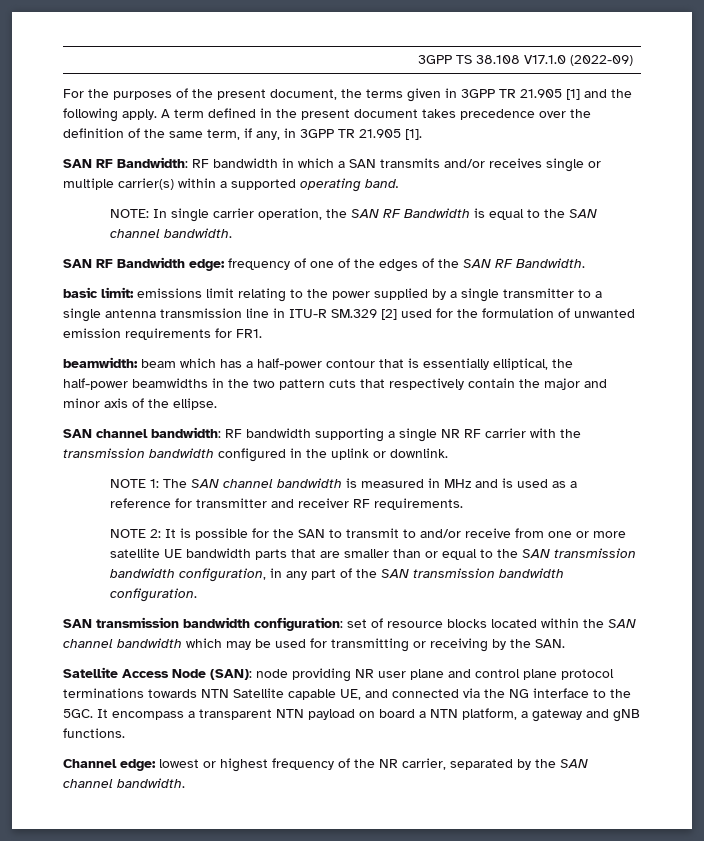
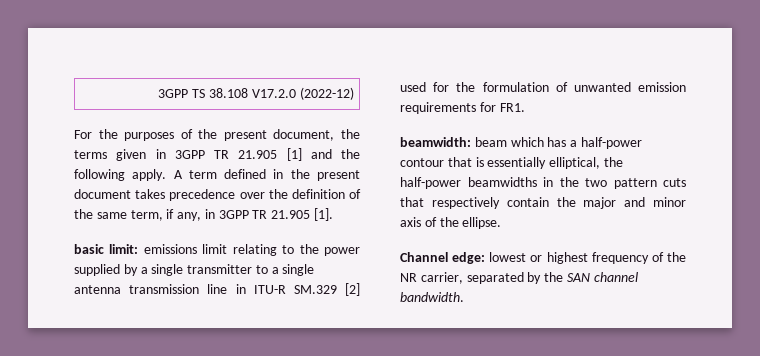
[523,55,633,66] V17.1.0 (2022-09) -> [251,87,354,100] V17.2.0 (2022-12)
[63,157,601,172] [63,178,399,192] [110,208,598,222] [110,228,233,238] [63,257,585,272] // SAN RF Bandwidth: RF bandwidth in which a SAN transmits and/or receives single or multiple carrier(s) within a supported operating band. // NOTE: In single carrier operation, the SAN RF Bandwidth is equal to the SAN channel bandwidth. // SAN RF Bandwidth edge: frequency of one of the edges of the SAN RF Bandwidth. -> (334, 214) none
[63,427,581,442] [63,448,448,462] [110,478,578,488] [110,498,464,510] [110,528,627,540] [110,548,637,560] [110,568,565,582] [110,588,198,602] [63,617,636,631] [63,638,565,652] [63,667,614,682] [63,688,631,700] [63,708,640,722] [63,728,125,738] // SAN channel bandwidth: RF bandwidth supporting a single NR RF carrier with the transmission bandwidth configured in the uplink or downlink. // NOTE 1: The SAN channel bandwidth is measured in MHz and is used as a reference for transmitter and receiver RF requirements. // NOTE 2: It is possible for the SAN to transmit to and/or receive from one or more satellite UE bandwidth parts that are smaller than or equal to the SAN transmission bandwidth configuration, in any part of the SAN transmission bandwidth configuration. // SAN transmission bandwidth configuration: set of resource blocks located within the SAN channel bandwidth which may be used for transmitting or receiving by the SAN. // Satellite Access Node (SAN): node providing NR user plane and control plane protocol terminations towards NTN Satellite capable UE, and connected via the NG interface to the 5GC. It encompass a transparent NTN payload on board a NTN platform, a gateway and gNB functions. -> (502, 223) none

